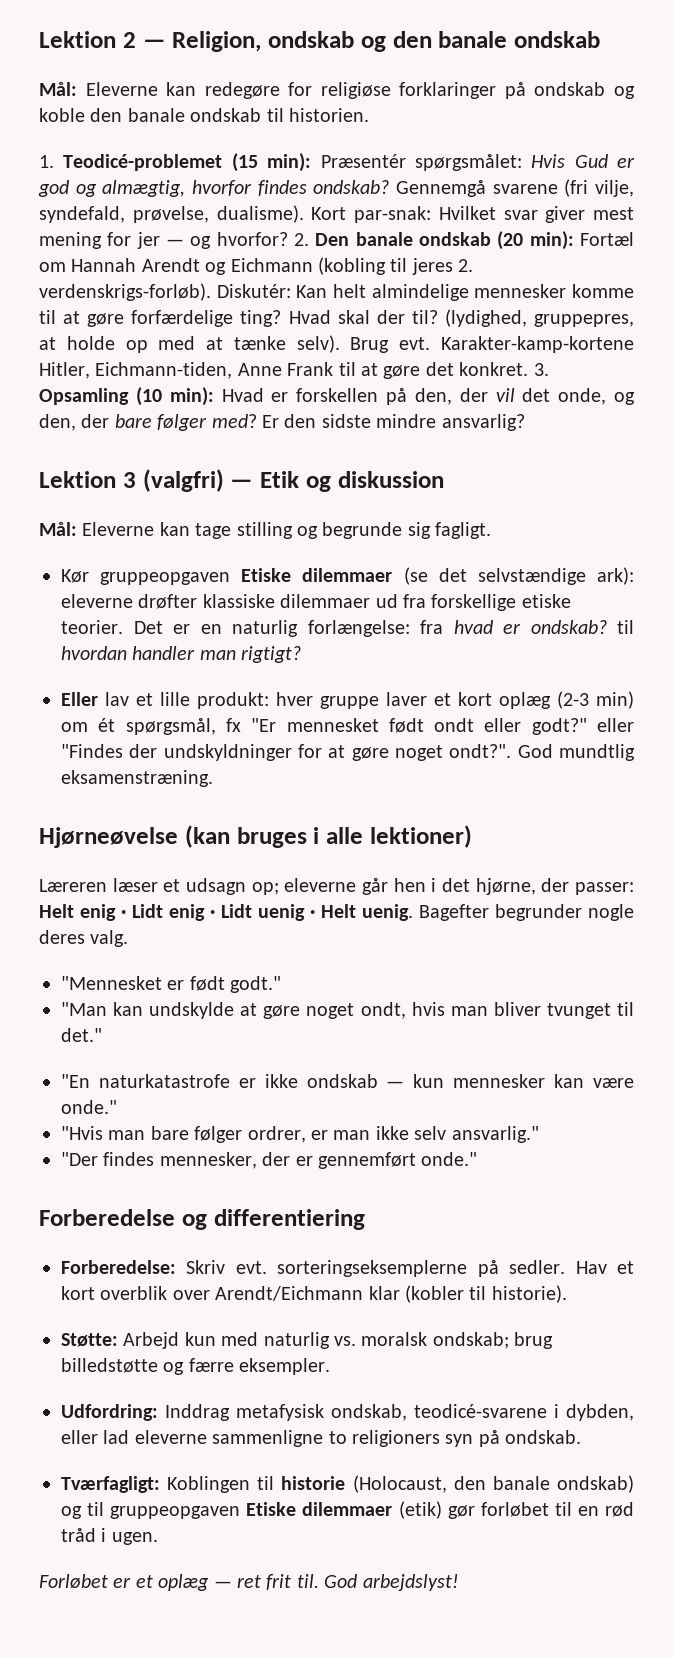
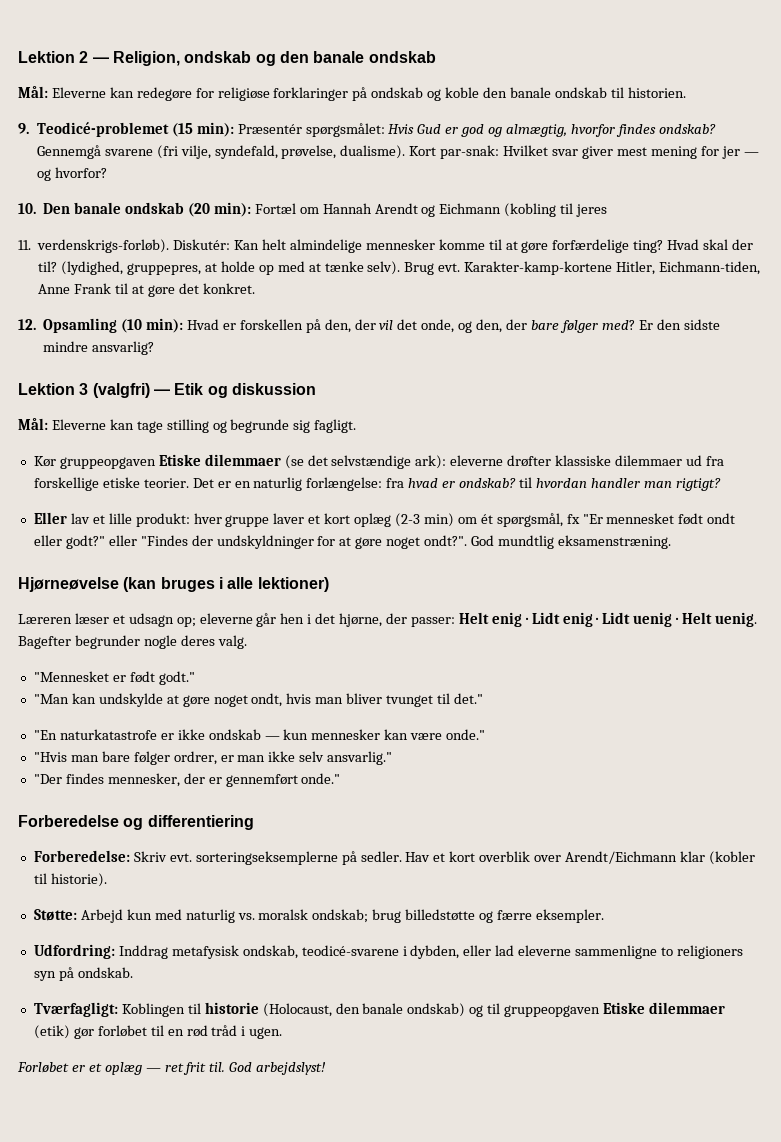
[39,155,54,168] 1. -> [18,123,29,134] 9.
[294,233,310,246] 2. -> [18,203,36,214] // 10.
[458,259,474,272] 2. -> [18,240,31,250] // 11.
[533,363,549,376] 3. -> [18,319,36,330] // 12.

